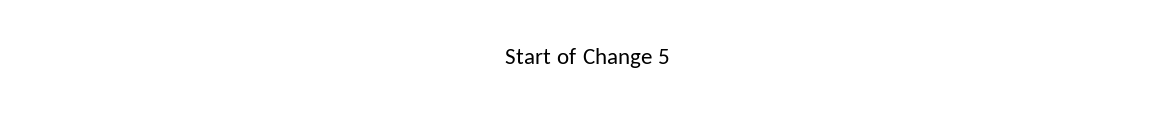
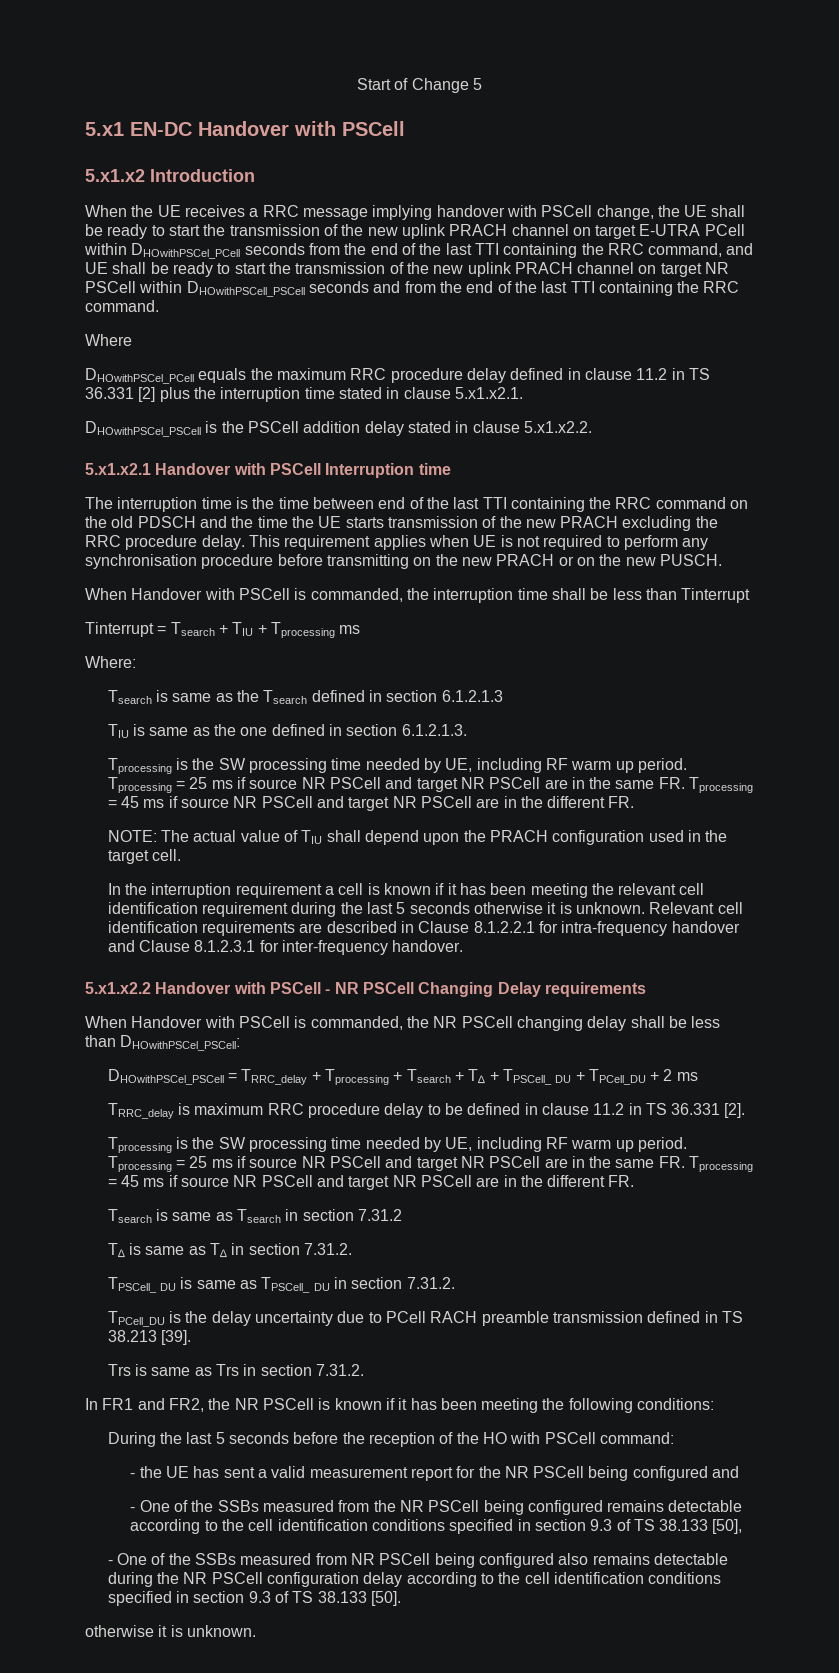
(670, 56) none -> [85,121,405,136] [85,169,255,182] [85,205,746,220] [85,224,745,239] [84,243,754,259] [85,262,730,277] [85,281,740,297] [85,300,159,312] [85,334,132,346] [85,368,710,384] [85,387,523,402] [85,421,592,437] [85,463,451,478] [85,497,749,512] [85,516,718,531] [85,535,709,550] [85,554,722,569] [85,588,751,603] [85,622,361,638] [85,656,136,668] [107,690,503,704] [107,724,467,738] [107,758,687,774] [107,777,754,793] [107,796,635,811] [107,830,728,845] [107,849,181,864] [107,883,705,898] [107,902,743,917] [107,921,740,936] [107,940,464,955] [85,982,646,997] [85,1016,721,1031] [85,1035,241,1051] [107,1069,698,1085] [107,1103,746,1119] [107,1137,687,1153] [107,1156,754,1172] [107,1175,635,1190] [107,1209,402,1223] [107,1243,352,1258] [107,1277,455,1293] [107,1311,743,1327] [107,1330,191,1345] [107,1364,364,1376] [85,1398,715,1413] [107,1432,674,1447] [130,1466,740,1481] [130,1500,743,1515] [130,1519,743,1534] [107,1553,728,1568] [107,1572,722,1587] [107,1591,401,1606] [85,1625,256,1637] // 5.x1 EN-DC Handover with PSCell // 5.x1.x2 Introduction // When the UE receives a RRC message implying handover with PSCell change, the UE shall be ready to start the transmission of the new uplink PRACH channel on target E-UTRA PCell within DHOwithPSCel_PCell seconds from the end of the last TTI containing the RRC command, and UE shall be ready to start the transmission of the new uplink PRACH channel on target NR PSCell within DHOwithPSCell_PSCell seconds and from the end of the last TTI containing the RRC command. // Where // DHOwithPSCel_PCell equals the maximum RRC procedure delay defined in clause 11.2 in TS 36.331 [2] plus the interruption time stated in clause 5.x1.x2.1. // DHOwithPSCel_PSCell is the PSCell addition delay stated in clause 5.x1.x2.2. // 5.x1.x2.1 Handover with PSCell Interruption time // The interruption time is the time between end of the last TTI containing the RRC command on the old PDSCH and the time the UE starts transmission of the new PRACH excluding the RRC procedure delay. This requirement applies when UE is not required to perform any synchronisation procedure before transmitting on the new PRACH or on the new PUSCH. // When Handover with PSCell is commanded, the interruption time shall be less than Tinterrupt // Tinterrupt = Tsearch + TIU + Tprocessing ms // Where: // Tsearch is same as the Tsearch defined in section 6.1.2.1.3 // TIU is same as the one defined in section 6.1.2.1.3. // Tprocessing is the SW processing time needed by UE, including RF warm up period. Tprocessing = 25 ms if source NR PSCell and target NR PSCell are in the same FR. Tprocessing = 45 ms if source NR PSCell and target NR PSCell are in the different FR. // NOTE: The actual value of TIU shall depend upon the PRACH configuration used in the target cell. // In the interruption requirement a cell is known if it has been meeting the relevant cell identification requirement during the last 5 seconds otherwise it is unknown. Relevant cell identification requirements are described in Clause 8.1.2.2.1 for intra-frequency handover and Clause 8.1.2.3.1 for inter-frequency handover. // 5.x1.x2.2 Handover with PSCell - NR PSCell Changing Delay requirements // When Handover with PSCell is commanded, the NR PSCell changing delay shall be less than DHOwithPSCel_PSCell: // DHOwithPSCel_PSCell = TRRC_delay + Tprocessing + Tsearch + T∆ + TPSCell_ DU + TPCell_DU + 2 ms // TRRC_delay is maximum RRC procedure delay to be defined in clause 11.2 in TS 36.331 [2]. // Tprocessing is the SW processing time needed by UE, including RF warm up period. Tprocessing = 25 ms if source NR PSCell and target NR PSCell are in the same FR. Tprocessing = 45 ms if source NR PSCell and target NR PSCell are in the different FR. // Tsearch is same as Tsearch in section 7.31.2 // T∆ is same as T∆ in section 7.31.2. // TPSCell_ DU is same as TPSCell_ DU in section 7.31.2. // TPCell_DU is the delay uncertainty due to PCell RACH preamble transmission defined in TS 38.213 [39]. // Trs is same as Trs in section 7.31.2. // In FR1 and FR2, the NR PSCell is known if it has been meeting the following conditions: // During the last 5 seconds before the reception of the HO with PSCell command: // - the UE has sent a valid measurement report for the NR PSCell being configured and // - One of the SSBs measured from the NR PSCell being configured remains detectable according to the cell identification conditions specified in section 9.3 of TS 38.133 [50], // - One of the SSBs measured from NR PSCell being configured also remains detectable during the NR PSCell configuration delay according to the cell identification conditions specified in section 9.3 of TS 38.133 [50]. // otherwise it is unknown.

